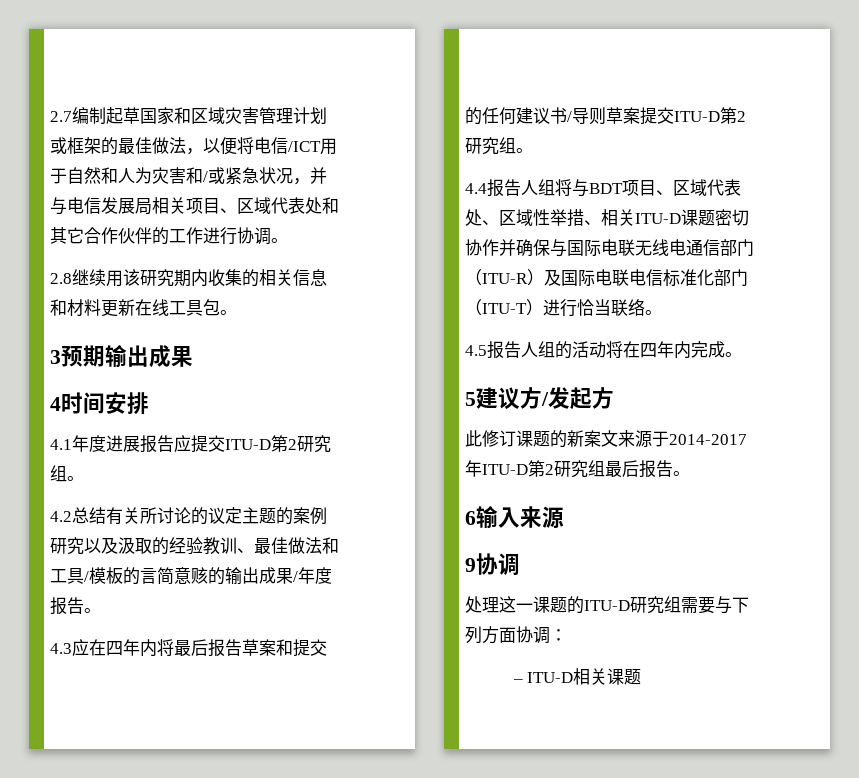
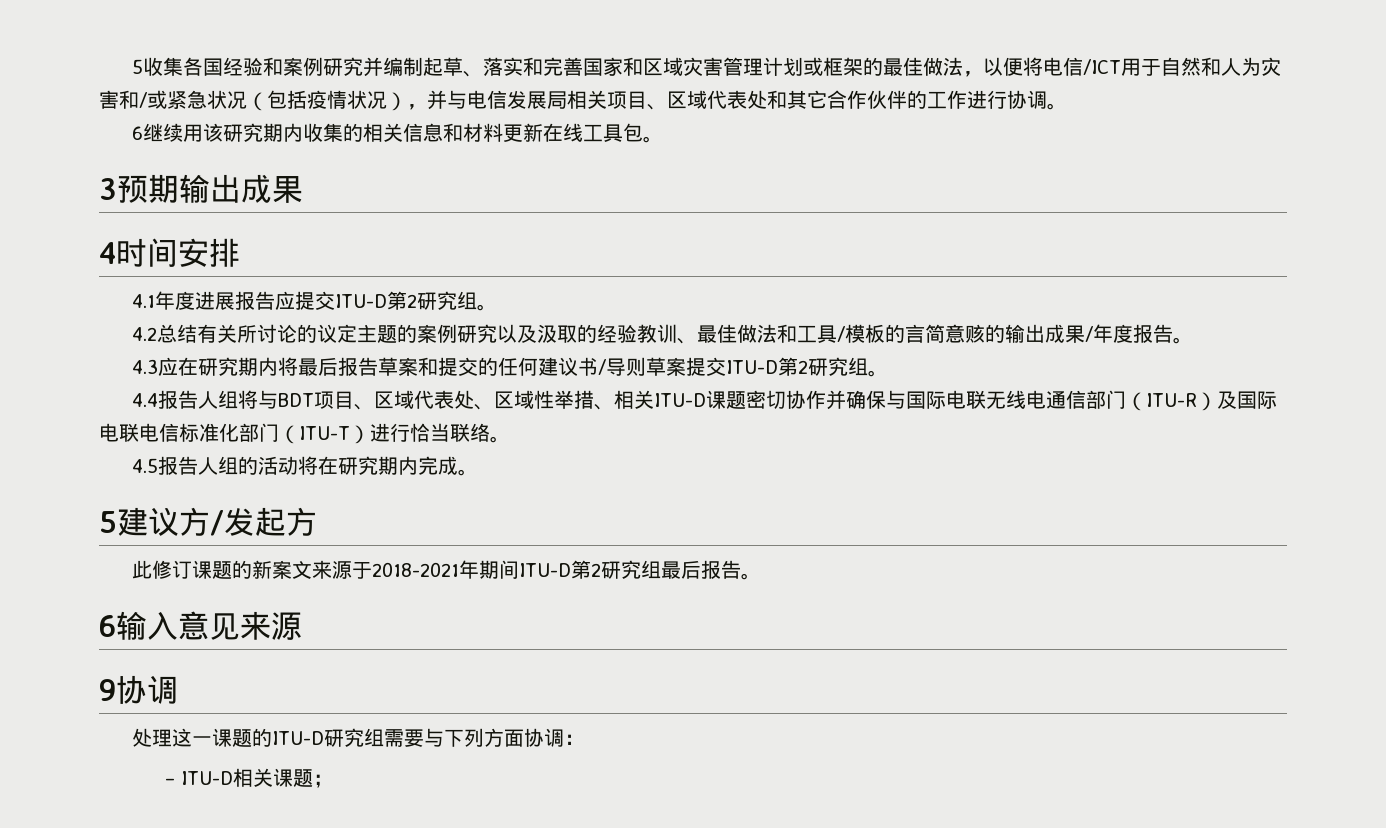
[50,107,140,124] 2.7编制起草 -> [132,57,584,77] 5收集各国经验和案例研究并编制起草、落实和完善
(293, 176) none -> [247,90,407,111] （包括疫情状况）
[50,273,72,284] 2.8 -> [132,126,144,140] 6
[106,639,140,656] 四年 -> [198,357,259,376] 研究期
[640,341,674,358] 四年 -> [338,456,399,475] 研究期
[669,434,747,445] [465,460,482,477] 2014-2017年 -> [372,560,520,579] 2018-2021年期间
(520, 517) none -> [178,611,240,640] 意见
(642, 677) none -> [313,774,334,788] ；

